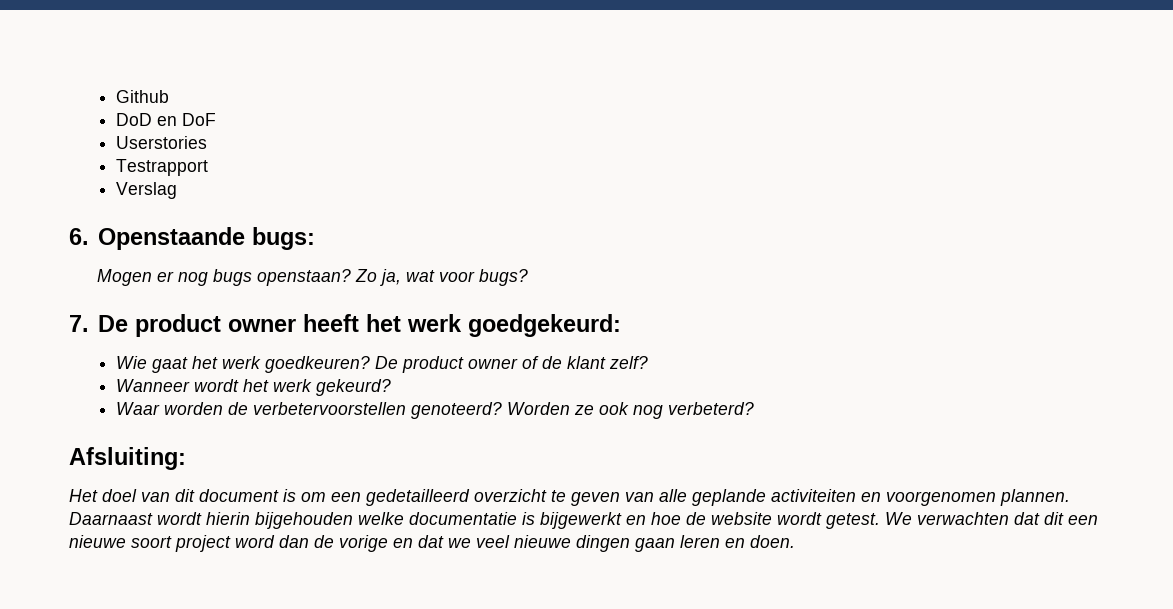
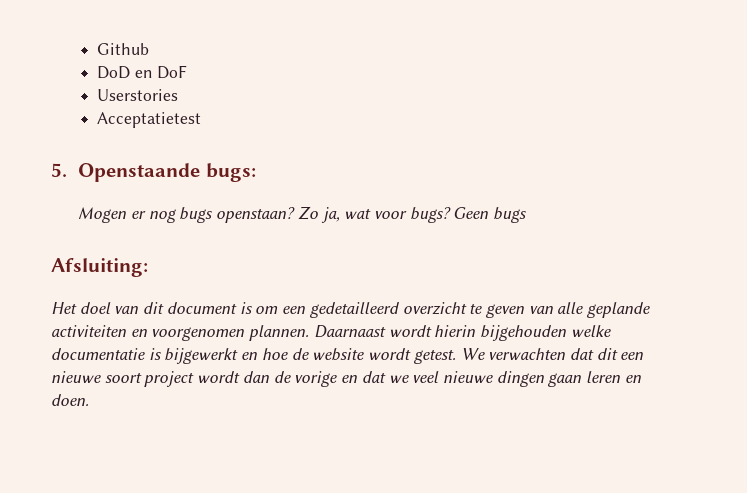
[116,159,209,176] [116,182,178,199] [69,228,89,245] Testrapport // Verslag // 6. -> [97,112,202,128] [51,163,67,177] Acceptatietest // 5.
[69,314,621,337] [116,356,649,373] [116,379,392,396] [116,402,755,419] // 7. De product owner heeft het werk goedgekeurd: // Wie gaat het werk goedkeuren? De product owner of de klant zelf? // Wanneer wordt het werk gekeurd? // Waar worden de verbetervoorstellen genoteerd? Worden ze ook nog verbeterd? -> [453,207,527,223] Geen bugs
[235,535,275,548] word -> [197,371,241,383] wordt

